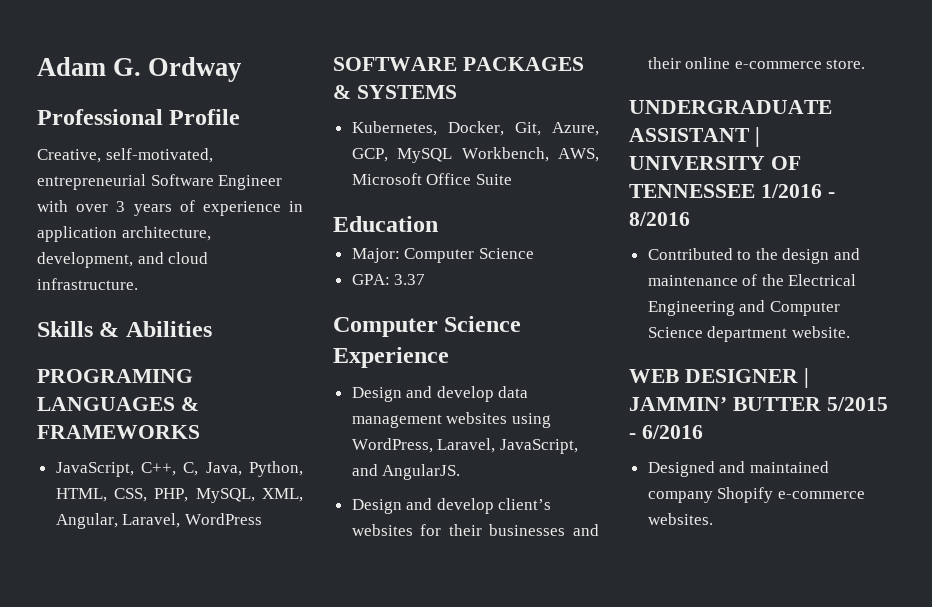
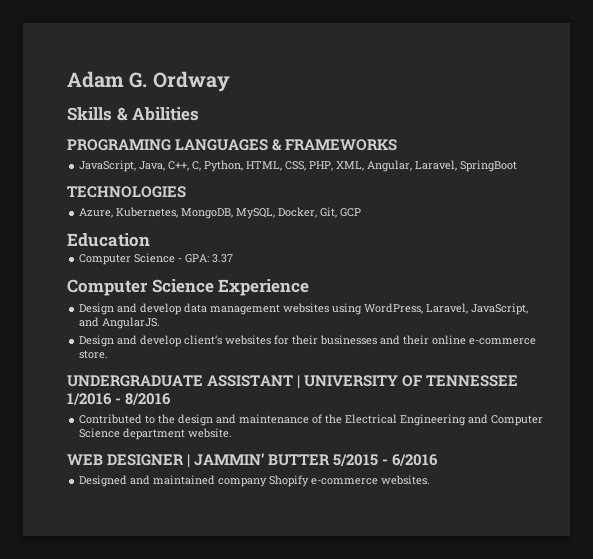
[37,109,241,125] [37,148,213,163] [37,174,283,190] [37,200,303,216] [37,226,211,242] [37,252,209,268] [37,278,138,290] // Professional Profile // Creative, self-motivated, entrepreneurial Software Engineer with over 3 years of experience in application architecture, development, and cloud infrastructure. -> (230, 81) none
(134, 469) none -> [139,161,166,171] Java,
[205,462,242,476] Java, -> (202, 166) none
[195,488,255,503] MySQL, -> (334, 166) none
[184,513,262,525] [333,57,584,71] [333,85,457,99] [351,121,599,136] [351,147,599,163] [351,173,512,185] WordPress // SOFTWARE PACKAGES & SYSTEMS // Kubernetes, Docker, Git, Azure, GCP, MySQL Workbench, AWS, Microsoft Office Suite -> [460,160,518,172] [67,186,186,198] [79,207,362,219] SpringBoot // TECHNOLOGIES // Azure, Kubernetes, MongoDB, MySQL, Docker, Git, GCP
[351,248,534,263] Major: Computer Science // -> [79,253,183,265] Computer Science -

